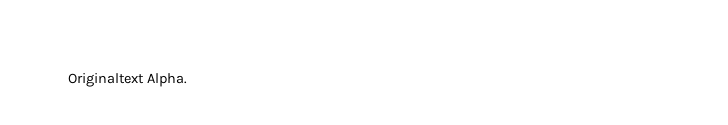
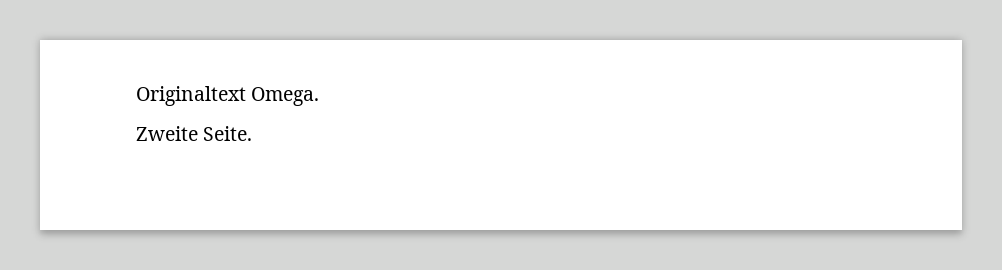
[146,73,187,87] Alpha. -> [251,87,320,106] [136,126,253,141] Omega. // Zweite Seite.

